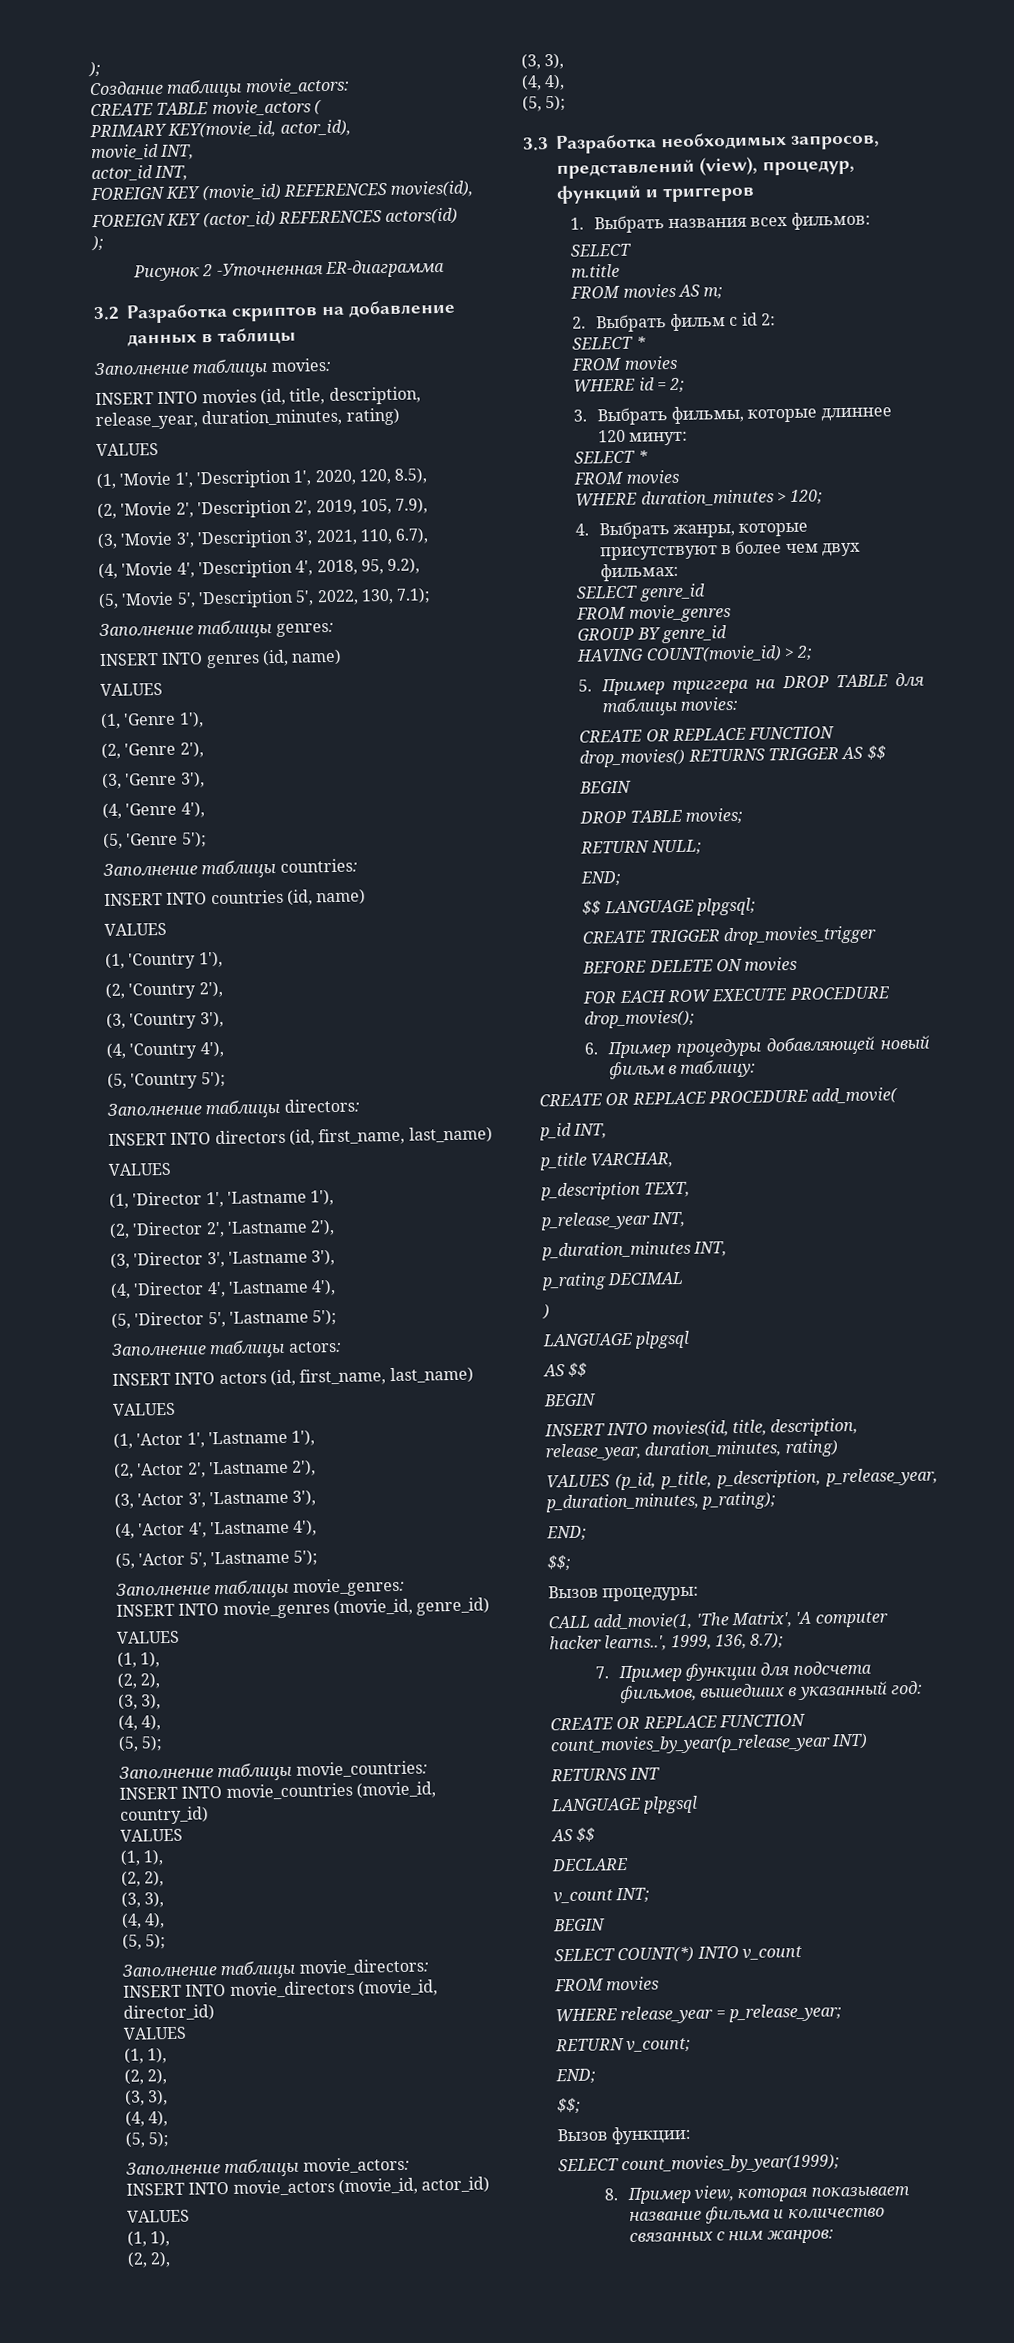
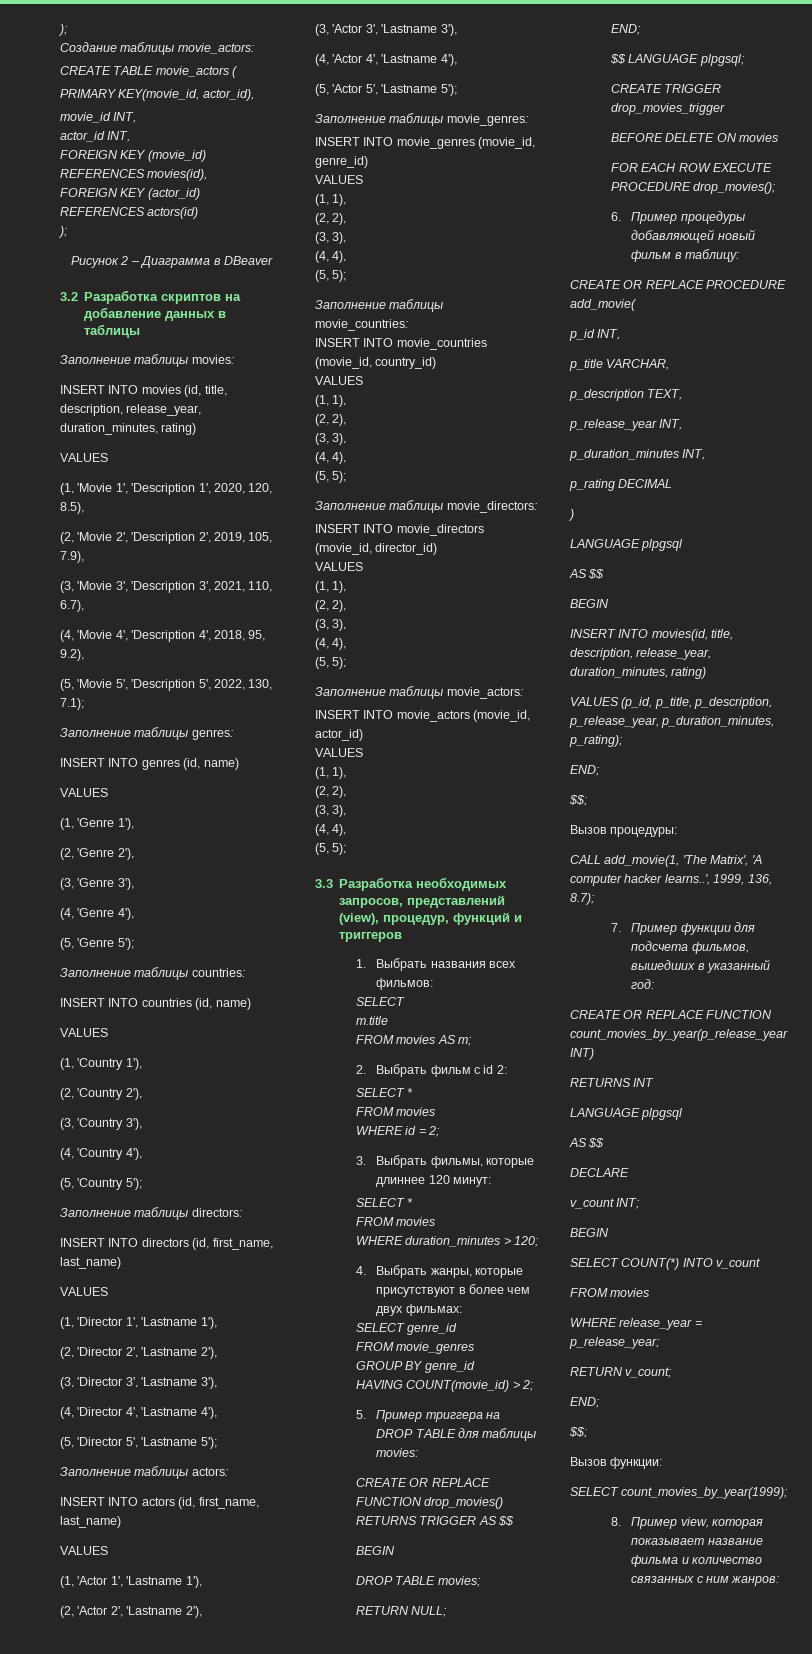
[216,258,445,279] -Уточненная ER-диаграмма -> [130,256,273,268] – Диаграмма в DBeaver

